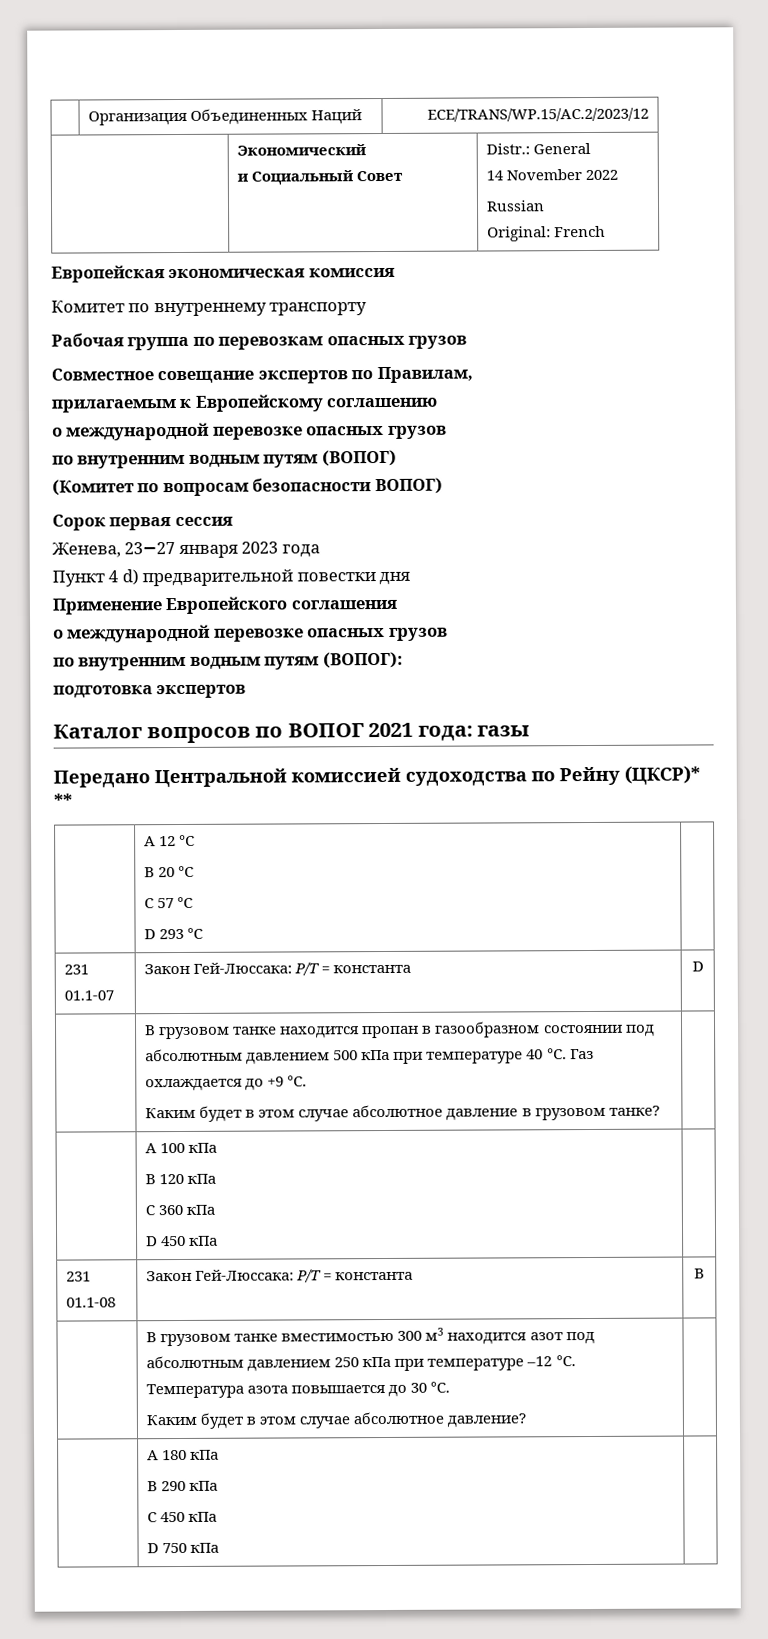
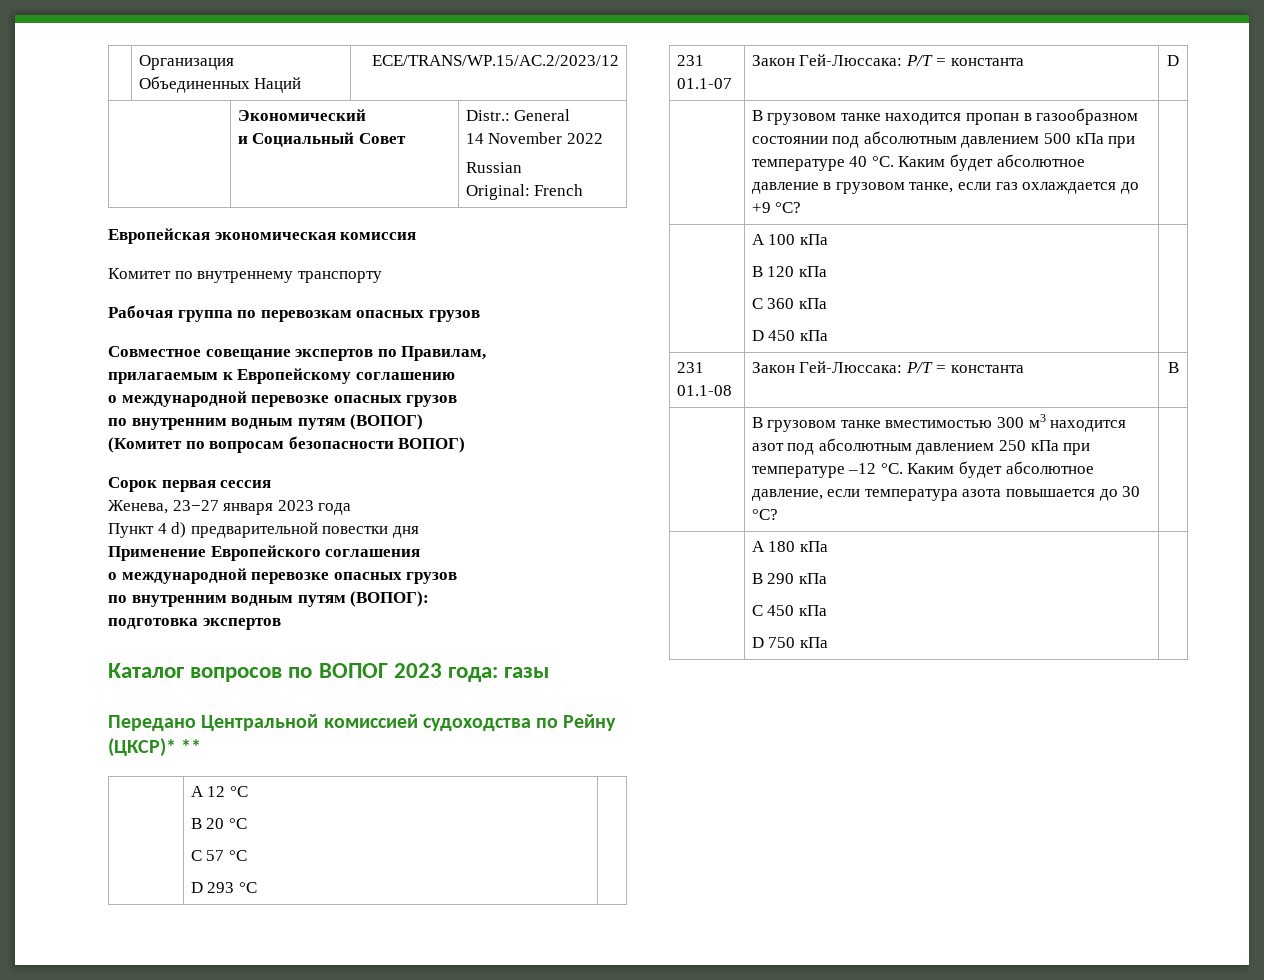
[368,722,414,738] 2021 -> [393,663,442,678] 2023
[569,1048,594,1060] [145,1075,308,1092] [145,1104,660,1122] Газ охлаждается до +9 °С. // Каким будет в этом случае абсолютное давление в грузовом танке? -> [898,154,1085,171] [751,182,1139,194] [751,202,802,213] Каким будет абсолютное давление в грузовом танке, если газ охлаждается до +9 °С?
[146,1381,451,1399] [146,1411,527,1429] Температура азота повышается до 30 °С. // Каким будет в этом случае абсолютное давление? -> [907,461,1094,478] [751,486,1141,501] [751,509,778,520] Каким будет абсолютное давление, если температура азота повышается до 30 °С?

